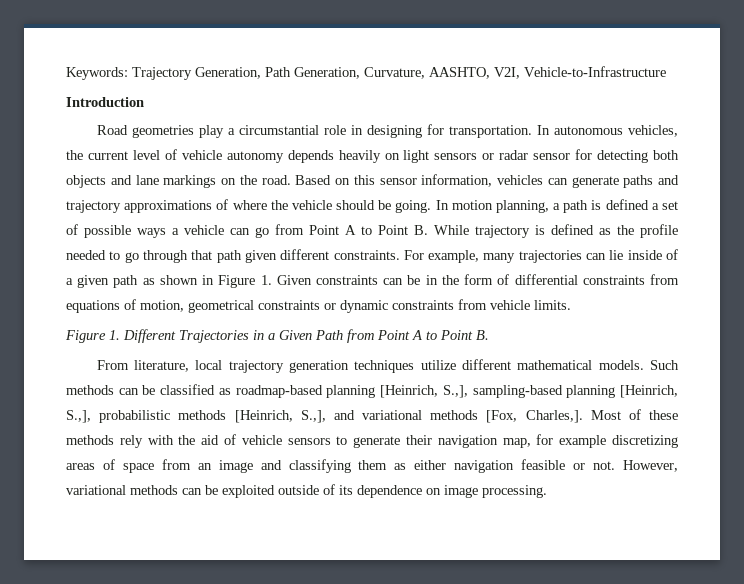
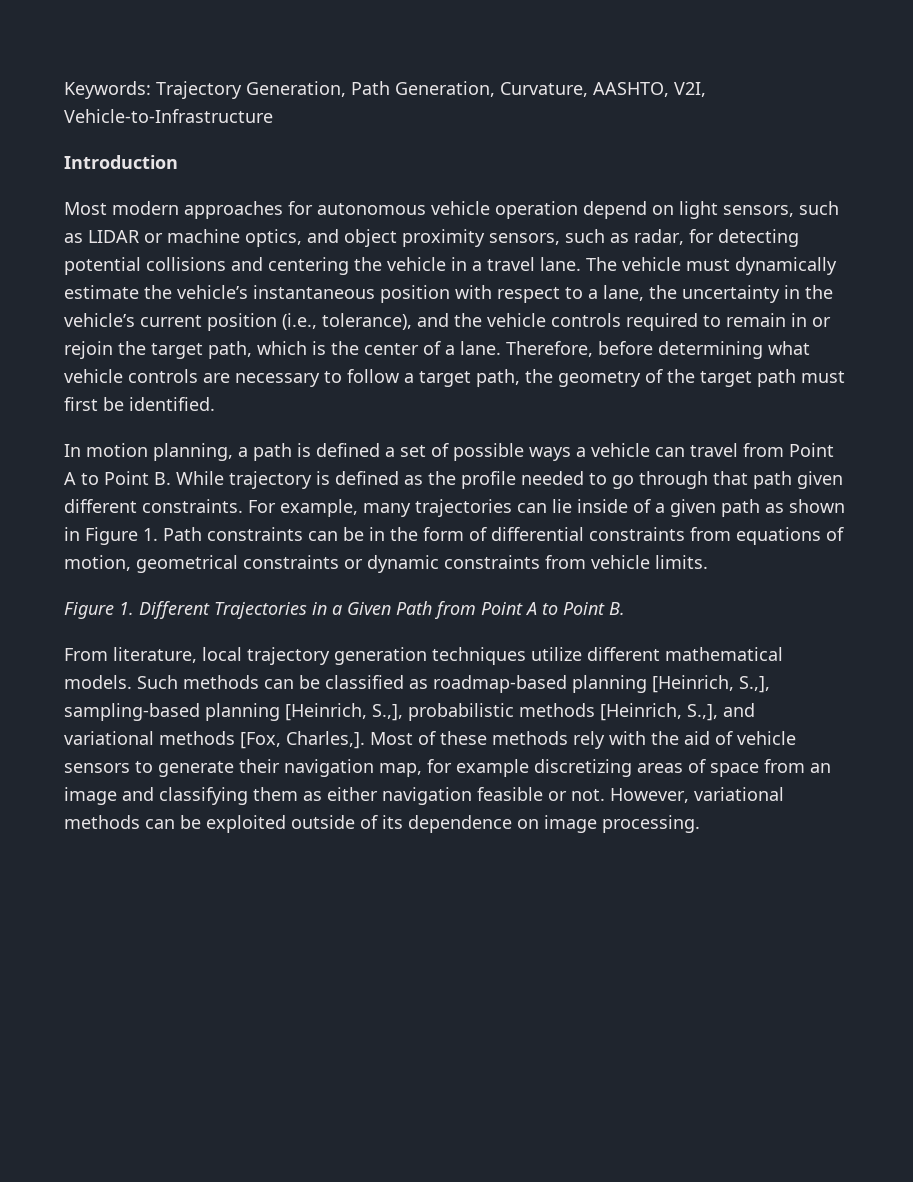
[96,124,678,138] [66,149,679,163] [66,174,679,188] [66,199,432,213] Road geometries play a circumstantial role in designing for transportation. In autonomous vehicles, the current level of vehicle autonomy depends heavily on light sensors or radar sensor for detecting both objects and lane markings on the road. Based on this sensor information, vehicles can generate paths and trajectory approximations of where the vehicle should be going. -> [64,201,839,219] [64,229,799,247] [64,257,837,275] [64,285,833,303] [64,313,831,331] [64,341,810,359] [64,369,845,387] [64,397,215,411] Most modern approaches for autonomous vehicle operation depend on light sensors, such as LIDAR or machine optics, and object proximity sensors, such as radar, for detecting potential collisions and centering the vehicle in a travel lane. The vehicle must dynamically estimate the vehicle’s instantaneous position with respect to a lane, the uncertainty in the vehicle’s current position (i.e., tolerance), and the vehicle controls required to remain in or rejoin the target path, which is the center of a lane. Therefore, before determining what vehicle controls are necessary to follow a target path, the geometry of the target path must first be identified. //
[255,227,269,238] go -> [690,443,738,457] travel
[276,275,312,285] Given -> [163,527,202,541] Path

